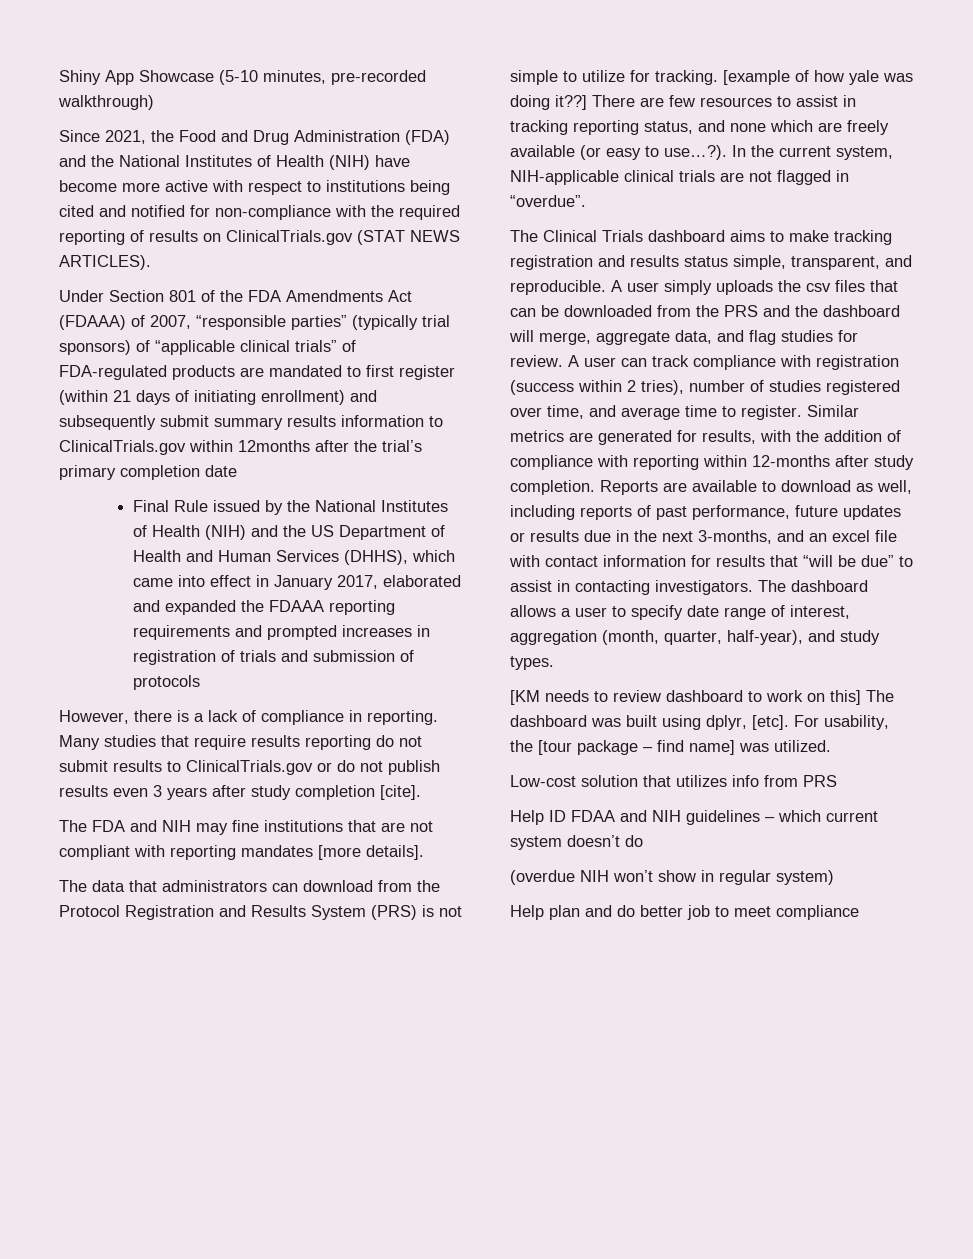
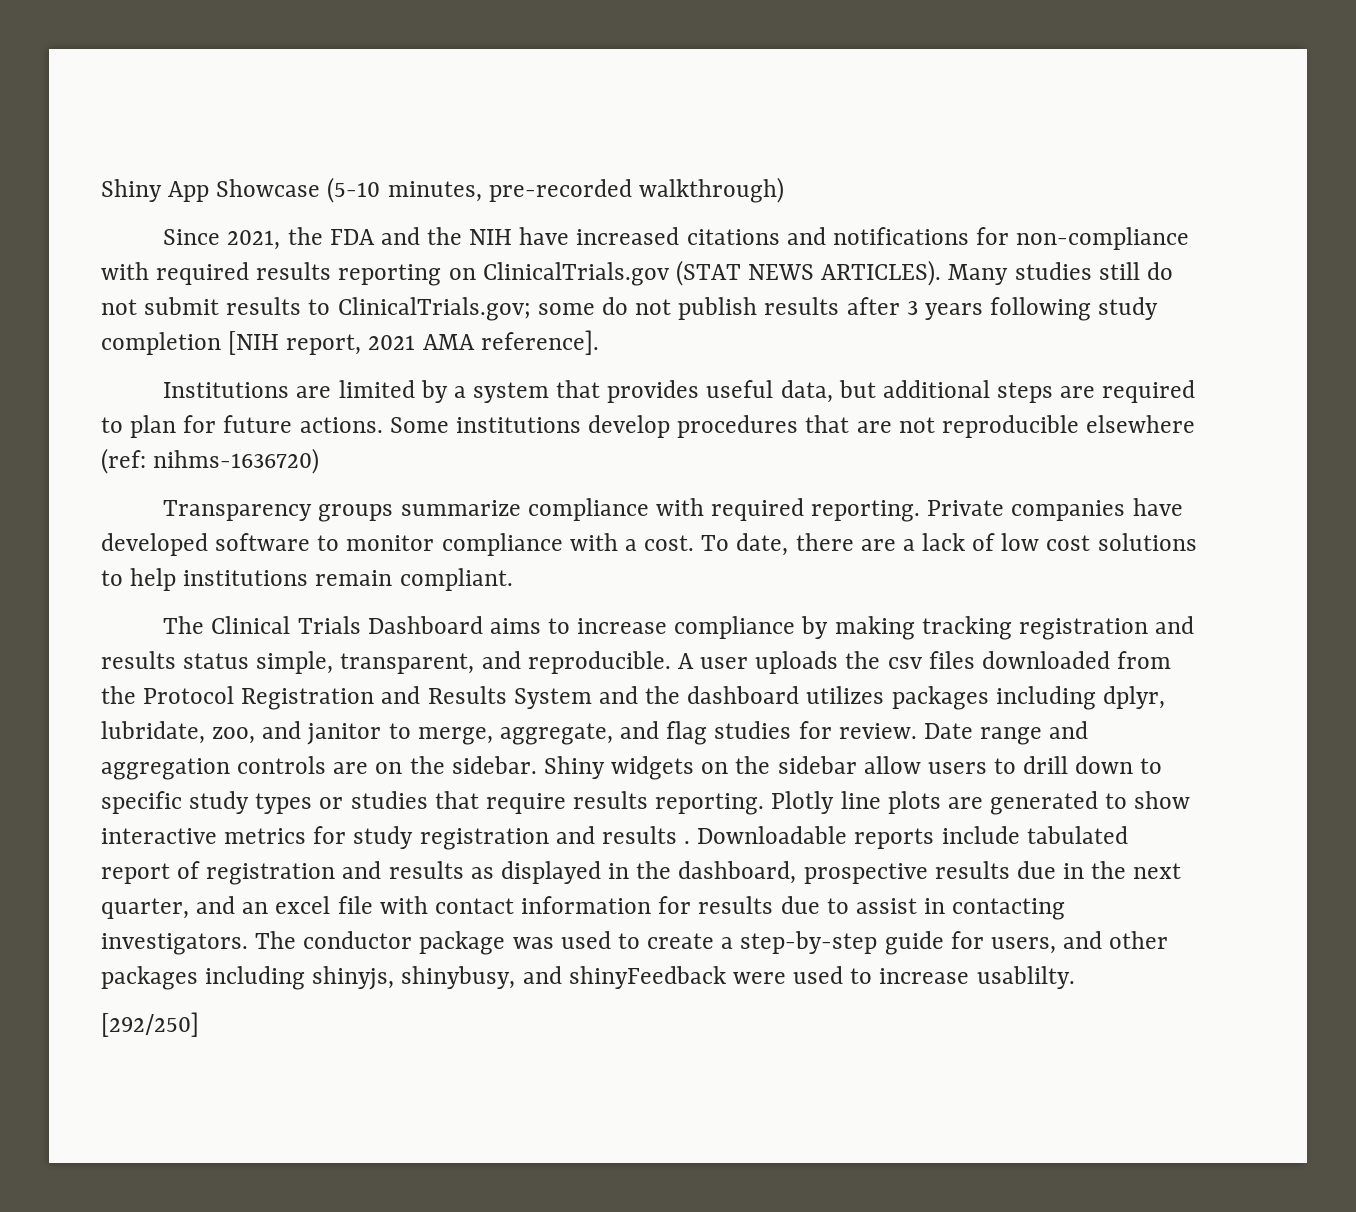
[179,130,450,145] [59,155,410,170] [59,180,450,195] [59,205,460,220] [59,230,198,245] Food and Drug Administration (FDA) and the National Institutes of Health (NIH) have become more active with respect to institutions being cited and notified for non-compliance with the required reporting of results -> [329,227,1190,250] [101,262,442,286] FDA and the NIH have increased citations and notifications for non-compliance with required results reporting
[59,290,412,302] [59,315,450,330] [59,340,356,355] [59,365,455,380] [59,390,377,405] [59,415,443,430] [59,440,422,455] [59,465,237,480] [133,500,449,515] [133,525,446,540] [133,550,456,565] [133,575,462,590] [133,600,396,615] [133,625,431,640] [133,650,415,665] [133,675,201,690] [59,710,438,725] [59,735,371,750] // Under Section 801 of the FDA Amendments Act (FDAAA) of 2007, “responsible parties” (typically trial sponsors) of “applicable clinical trials” of FDA-regulated products are mandated to first register (within 21 days of initiating enrollment) and subsequently submit summary results information to ClinicalTrials.gov within 12months after the trial’s primary completion date // Final Rule issued by the National Institutes of Health (NIH) and the US Department of Health and Human Services (DHHS), which came into effect in January 2017, elaborated and expanded the FDAAA reporting requirements and prompted increases in registration of trials and submission of protocols // However, there is a lack of compliance in reporting. Many studies that require results reporting -> [948,262,1140,285] Many studies still
[186,760,332,775] ClinicalTrials.gov or -> [337,297,595,321] ClinicalTrials.gov; some
[113,788,148,797] even -> [846,297,900,315] after
[212,785,246,797] after -> [990,297,1092,321] following
[380,785,421,800] [59,820,433,835] [59,845,424,860] [59,880,440,892] [59,905,462,920] [510,70,913,85] [510,95,856,110] [510,120,889,135] [510,145,893,160] [510,170,849,185] [510,195,586,207] [cite]. // The FDA and NIH may fine institutions that are not compliant with reporting mandates [more details]. // The data that administrators can download from the Protocol Registration and Results System (PRS) is not simple to utilize for tracking. [example of how yale was doing it??] There are few resources to assist in tracking reporting status, and none which are freely available (or easy to use…?). In the current system, NIH-applicable clinical trials are not flagged in “overdue”. -> [228,330,599,355] [163,380,1196,403] [101,415,1196,438] [101,448,320,474] [163,498,1183,522] [101,533,1197,556] [101,568,513,591] [NIH report, 2021 AMA reference]. // Institutions are limited by a system that provides useful data, but additional steps are required to plan for future actions. Some institutions develop procedures that are not reproducible elsewhere (ref: nihms-1636720) // Transparency groups summarize compliance with required reporting. Private companies have developed software to monitor compliance with a cost. To date, there are a lack of low cost solutions to help institutions remain compliant.
[648,230,725,242] dashboard -> [367,616,483,634] Dashboard
[789,230,829,242] make -> [577,616,915,640] increase compliance by making
[664,280,712,295] simply -> (749, 663) none
[870,280,898,292] [510,305,900,317] [509,330,712,345] that can be downloaded from the PRS and the dashboard will merge, aggregate data, -> [981,651,1172,669] [101,686,1165,710] [101,721,613,745] downloaded from the Protocol Registration and Results System and the dashboard utilizes packages including dplyr, lubridate, zoo, and janitor to merge, aggregate,
[568,355,899,370] [510,380,900,395] [510,405,859,420] [510,430,901,445] [510,455,914,470] [510,480,912,495] [510,505,901,520] [510,532,525,542] A user can track compliance with registration (success within 2 tries), number of studies registered over time, and average time to register. Similar metrics are generated for results, with the addition of compliance with reporting within 12-months after study completion. Reports are available to download as well, including reports of past performance, future updates or -> [923,721,1089,745] [101,756,1163,780] [101,791,1191,815] [101,826,1128,850] [101,861,928,885] Date range and aggregation controls are on the sidebar. Shiny widgets on the sidebar allow users to drill down to specific study types or studies that require results reporting. Plotly line plots are generated to show interactive metrics for study registration and results . Downloadable reports include tabulated report of registration and results as displayed in the dashboard, prospective
[698,530,772,544] 3-months, -> [101,898,189,919] quarter,
[770,555,894,567] that “will be due” -> [780,896,820,914] due
[791,580,868,592] [510,605,850,620] [510,630,880,645] [510,656,554,670] [510,690,894,705] [510,715,889,730] [510,740,831,755] [510,775,837,787] [510,810,878,825] [510,835,643,850] [510,870,834,885] [510,905,859,920] dashboard allows a user to specify date range of interest, aggregation (month, quarter, half-year), and study types. // [KM needs to review dashboard to work on this] The dashboard was built using dplyr, [etc]. For usability, the [tour package – find name] was utilized. // Low-cost solution that utilizes info from PRS // Help ID FDAA and NIH guidelines – which current system doesn’t do // (overdue NIH won’t show in regular system) // Help plan and do better job to meet compliance -> [303,931,1169,955] [101,966,1075,990] [101,1012,199,1037] conductor package was used to create a step-by-step guide for users, and other packages including shinyjs, shinybusy, and shinyFeedback were used to increase usablilty. // [292/250]

